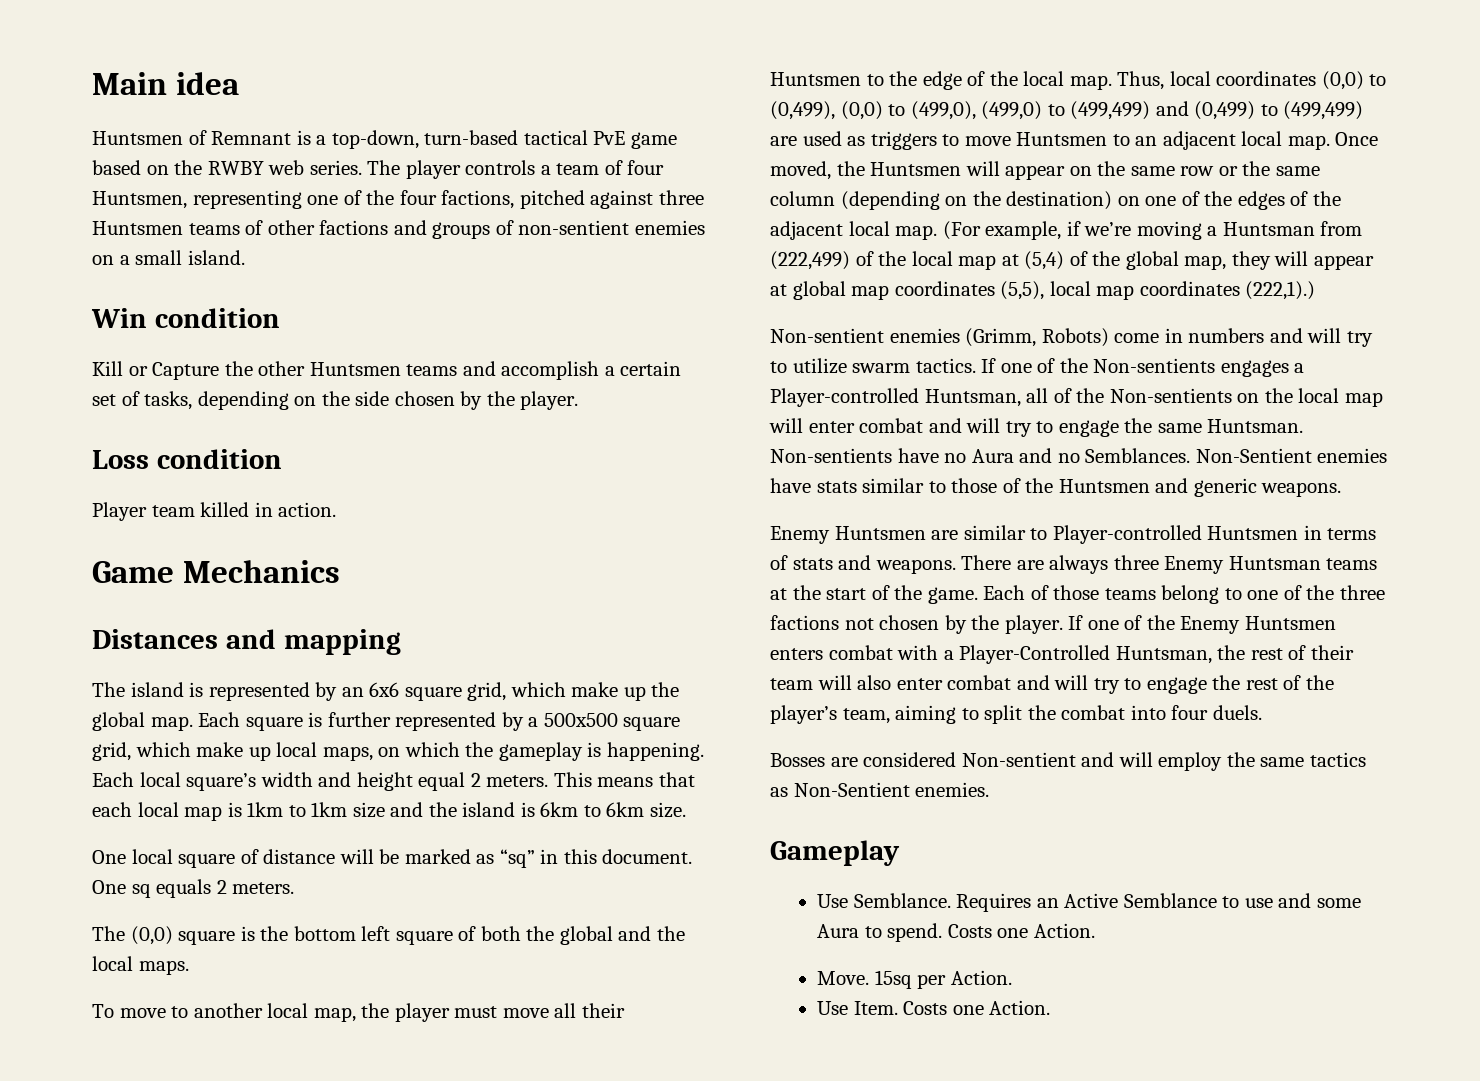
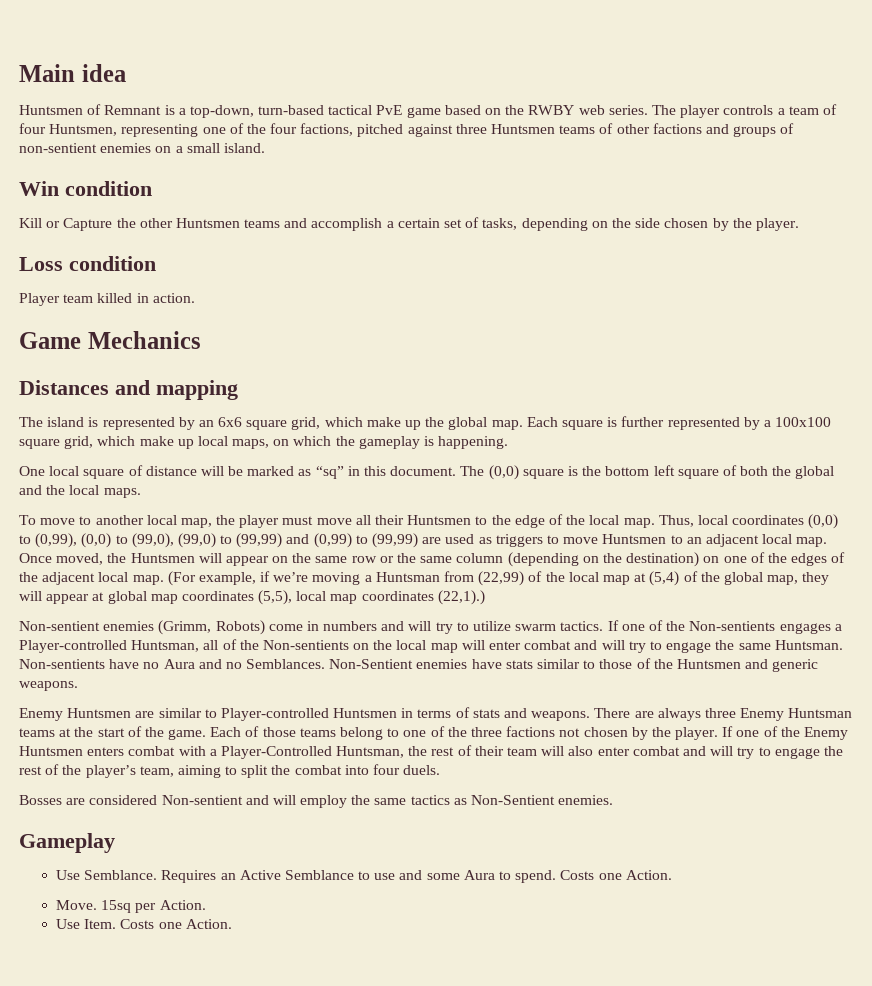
[543,713,618,727] 500x500 -> [775,417,832,427] 100x100
[92,772,695,791] [92,802,687,821] Each local square’s width and height equal 2 meters. This means that each local map is 1km to 1km size and the island is 6km to 6km size. -> (509, 442) none
[92,879,295,898] One sq equals 2 meters. // -> (457, 471) none
[770,101,1364,120] (0,499), (0,0) to (499,0), (499,0) to (499,499) and (0,499) to (499,499) -> [35,533,419,548] (0,99), (0,0) to (99,0), (99,0) to (99,99) and (0,99) to (99,99)
[770,251,850,270] (222,499) -> [478,571,525,586] (22,99)
[1245,281,1316,300] (222,1).) -> [437,590,485,605] (22,1).)

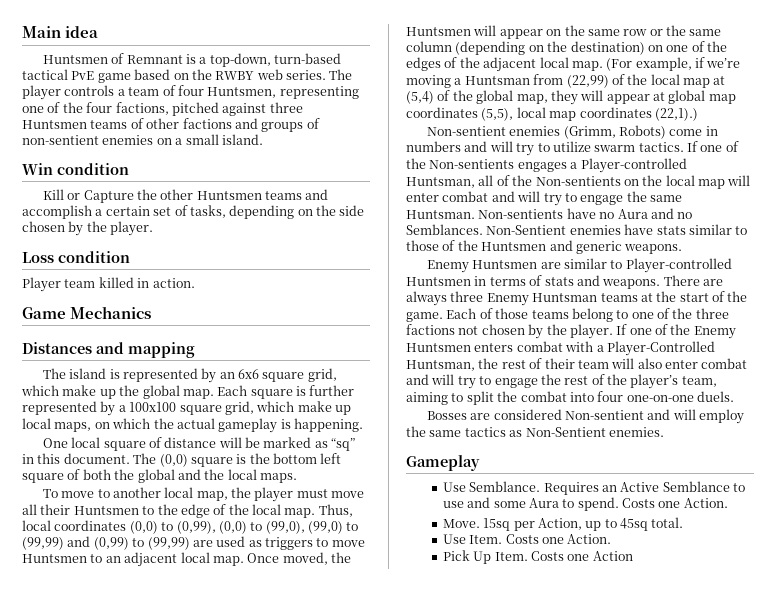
(355, 441) none -> [176,418,215,429] actual
(401, 769) none -> [626,395,694,402] one-on-one
[159,900,206,910] Action. -> [537,517,684,531] Action, up to 45sq total.
(232, 924) none -> [442,550,633,564] // Pick Up Item. Costs one Action

